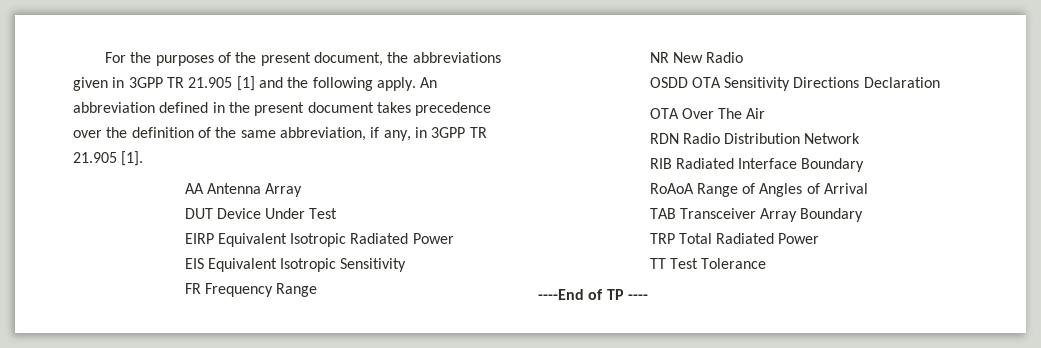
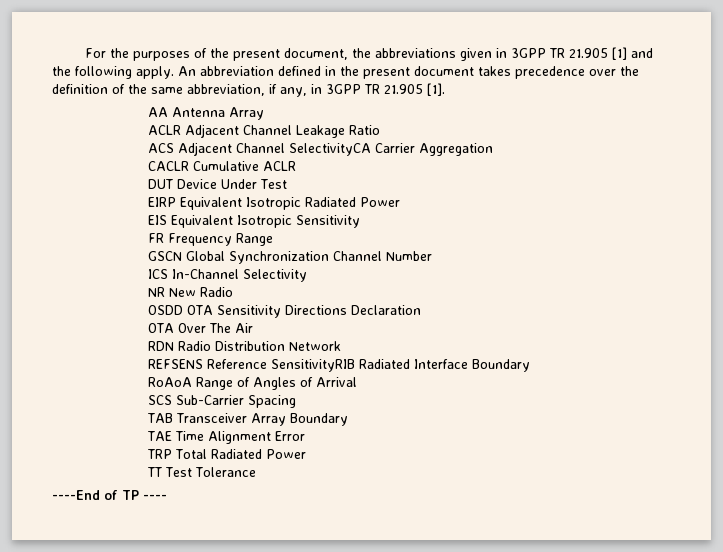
(303, 190) none -> [147,124,380,138] [147,142,493,156] [147,161,296,171] // ACLR Adjacent Channel Leakage Ratio // ACS Adjacent Channel SelectivityCA Carrier Aggregation // CACLR Cumulative ACLR
(318, 290) none -> [147,251,432,264] [147,269,307,282] // GSCN Global Synchronization Channel Number // ICS In-Channel Selectivity
[649,158,672,169] RIB -> [147,359,355,372] REFSENS Reference SensitivityRIB
(869, 188) none -> [147,395,296,408] // SCS Sub-Carrier Spacing
(864, 215) none -> [146,431,305,444] // TAE Time Alignment Error

